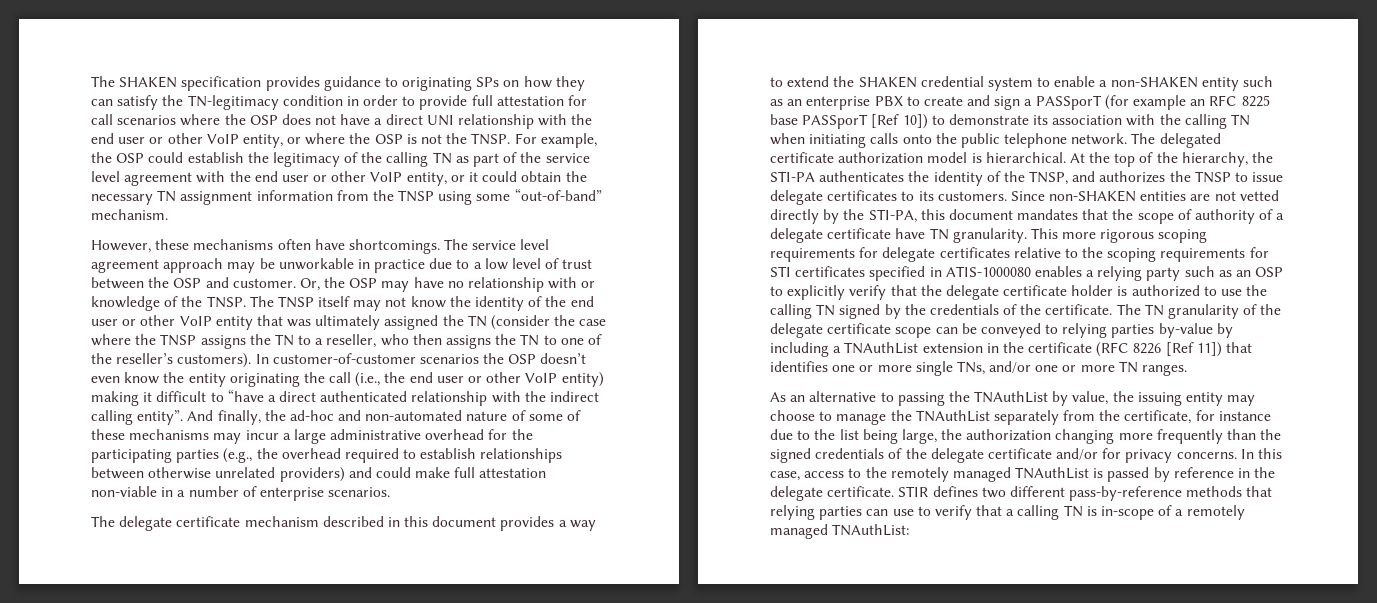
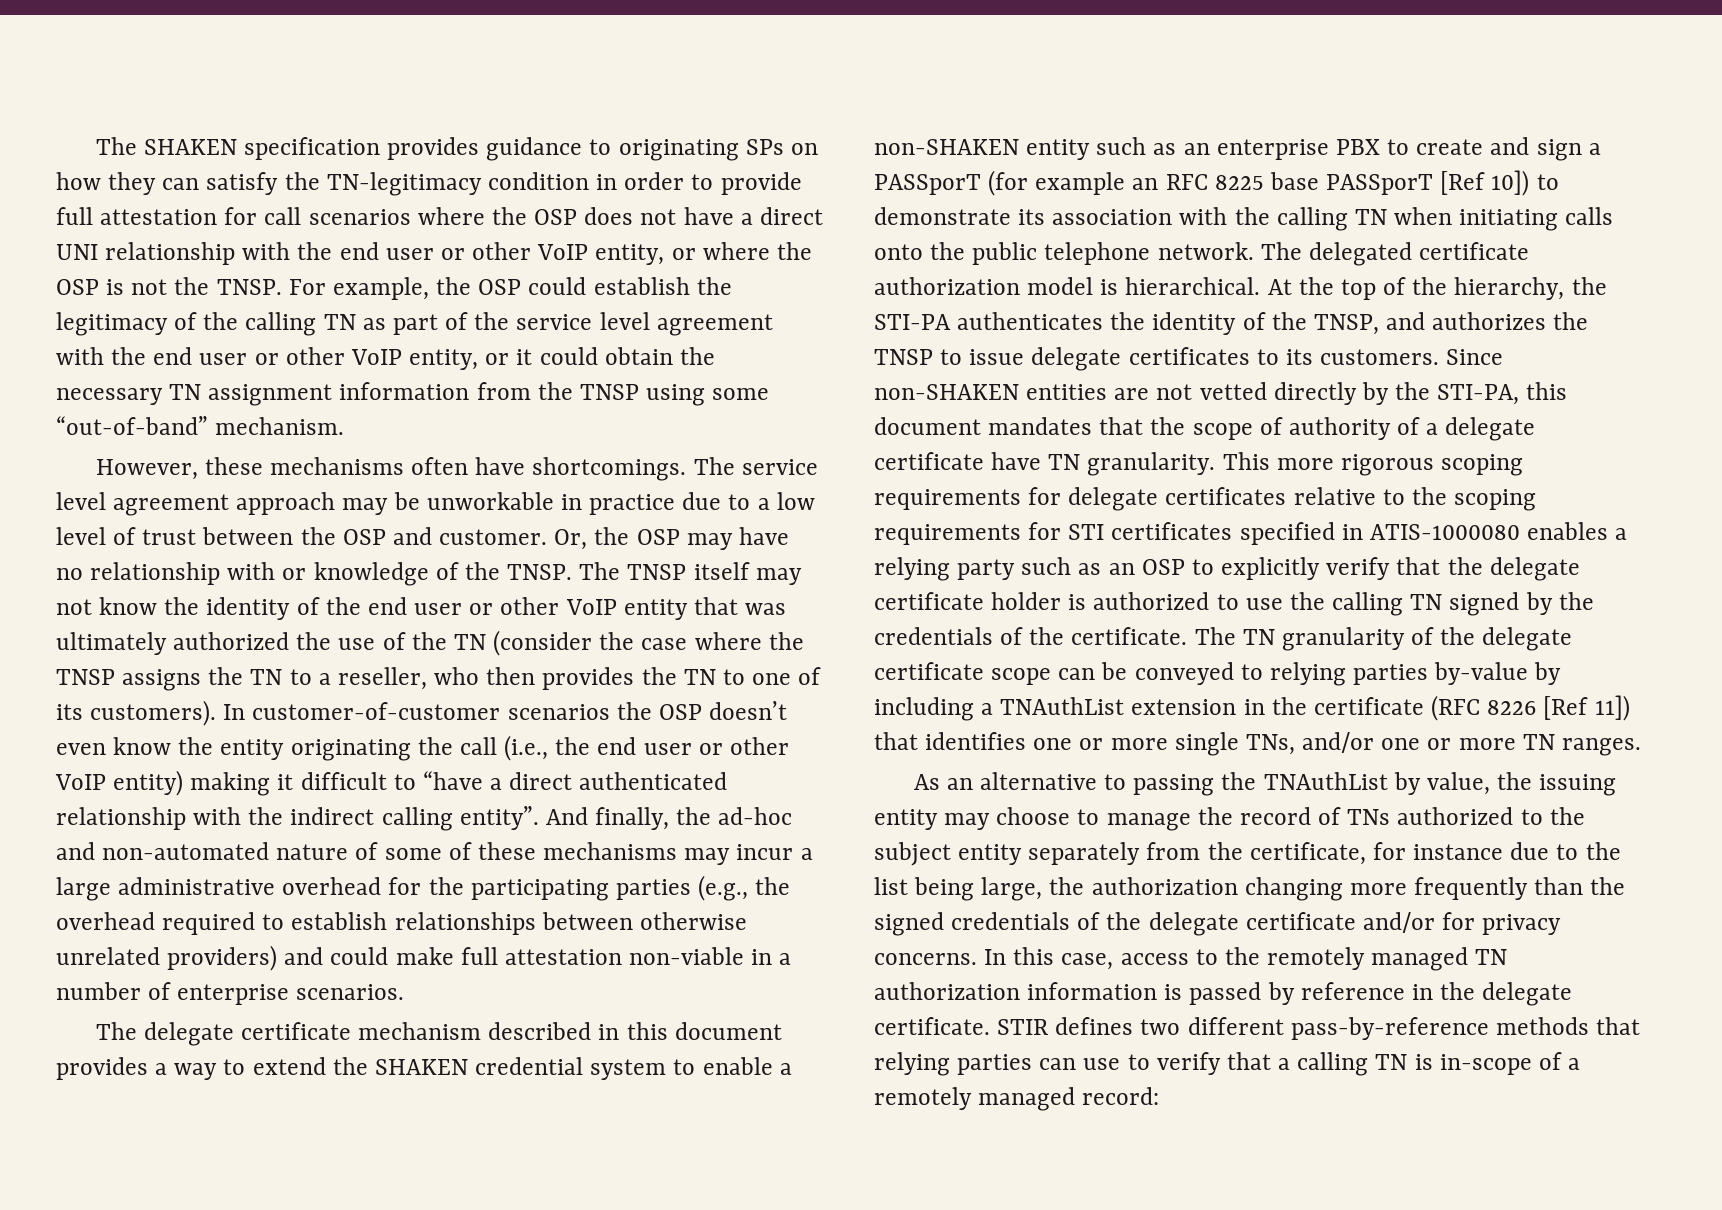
[384,315,439,330] assigned -> [173,632,406,650] authorized the use of
[446,335,492,349] assigns -> [542,667,635,690] provides
[91,353,174,364] the reseller’s -> [56,704,83,720] its
[915,410,990,422] TNAuthList -> [1239,807,1585,825] [874,842,1023,866] record of TNs authorized to the subject entity
[1015,467,1090,479] TNAuthList -> [1475,949,1508,965] [874,982,1158,1000] TN authorization information
[832,524,910,536] TNAuthList: -> [1082,1087,1160,1105] record:

